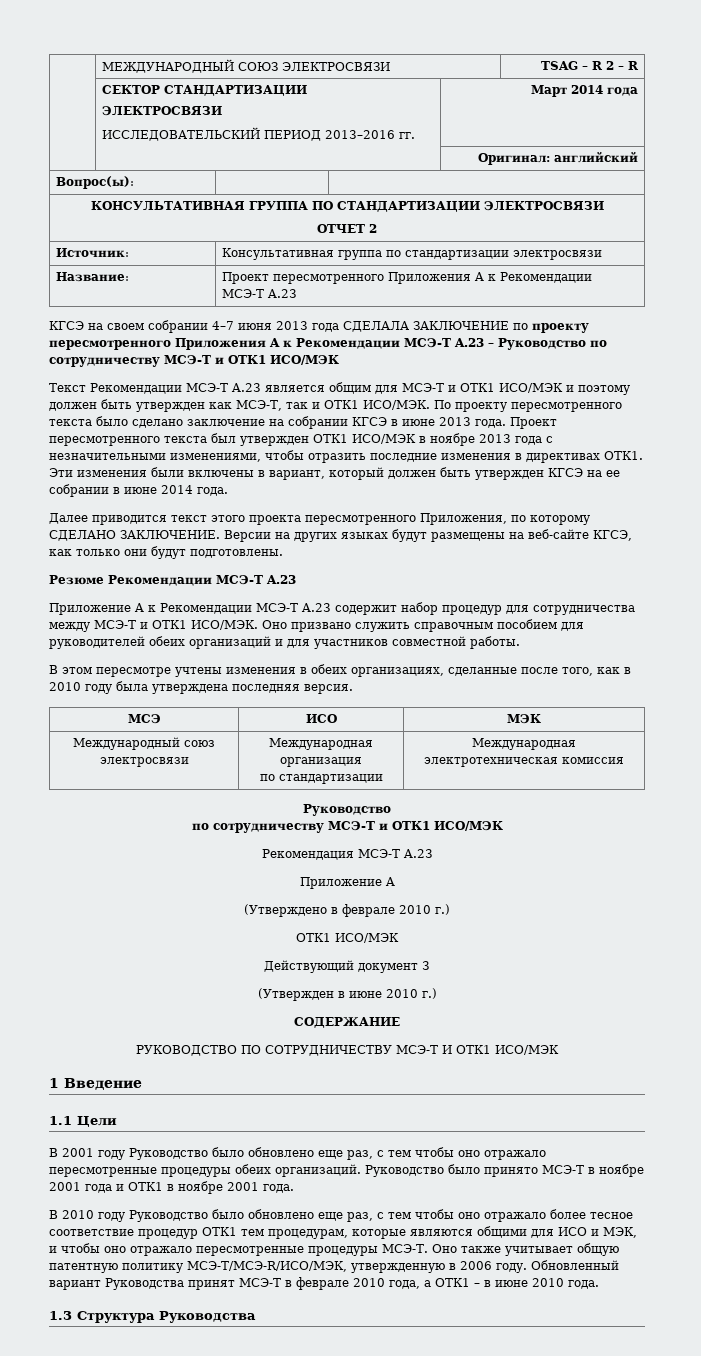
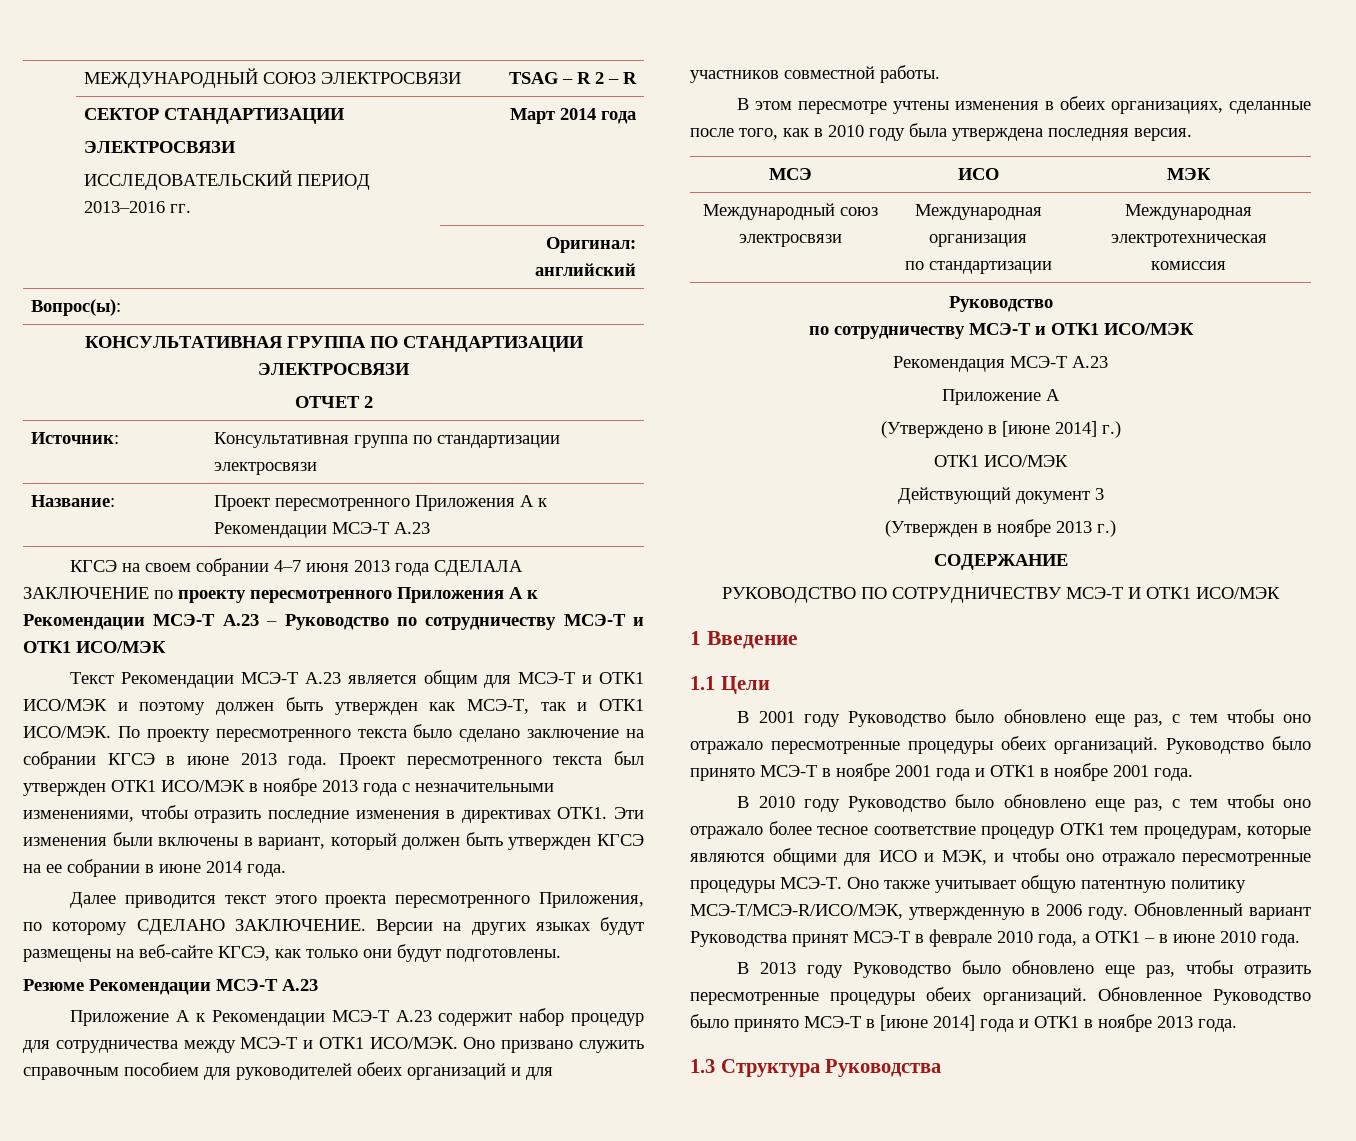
[342,904,431,917] феврале 2010 -> [1001,421,1097,437] [июне 2014]
[348,989,418,998] июне 2010 -> [997,519,1092,537] ноябре 2013
(599, 1284) none -> [737,960,1311,978] [690,987,1311,1005] [690,1014,1237,1032] // В 2013 году Руководство было обновлено еще раз, чтобы отразить пересмотренные процедуры обеих организаций. Обновленное Руководство было принято МСЭ-T в [июне 2014] года и ОТК1 в ноябре 2013 года.

